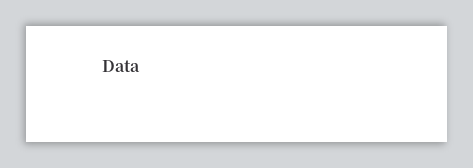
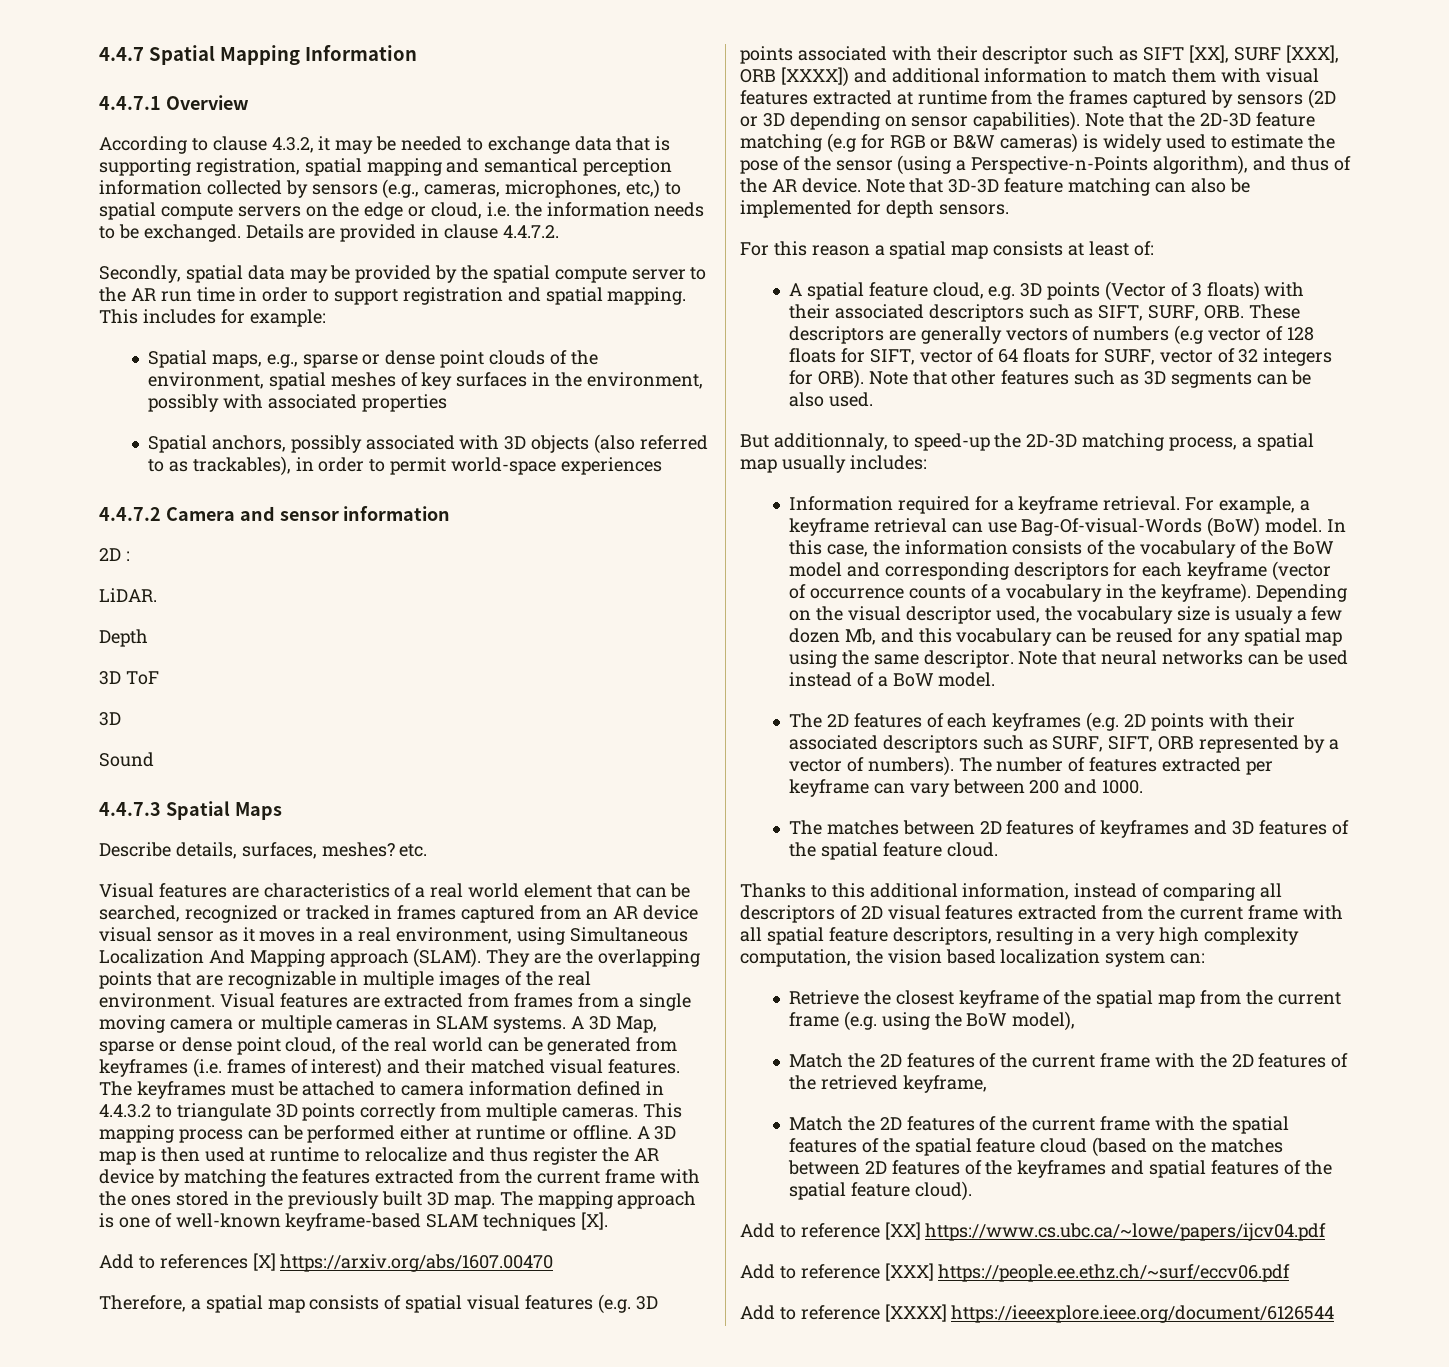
[102,60,140,72] Data -> [99,45,417,65] [99,95,249,110] [99,136,671,154] [99,158,673,176] [99,179,681,199] [99,202,705,220] [99,224,559,242] [99,265,707,283] [99,287,687,305] [99,309,326,327] [147,350,598,368] [147,372,703,390] [147,394,447,412] [147,434,708,454] [147,456,662,476] [99,506,451,521] [99,548,130,561] [99,588,157,602] [99,629,148,647] [99,671,159,685] [99,712,121,726] [99,752,154,767] [99,801,282,820] [99,842,428,859] [99,883,691,898] [99,905,698,923] [99,927,688,945] [99,948,700,968] [99,971,591,989] [99,993,691,1011] [99,1015,657,1033] [99,1037,678,1055] [99,1058,680,1078] [99,1081,664,1099] [99,1103,682,1121] [99,1125,677,1143] [99,1147,660,1165] [99,1169,700,1187] [99,1191,697,1209] [99,1212,609,1231] [99,1253,554,1272] [99,1294,658,1314] [740,45,1339,64] [740,67,1319,87] [740,89,1336,109] [740,111,1315,131] [740,133,1336,153] [740,155,1351,175] [740,178,1250,196] [740,200,1009,218] [740,241,1154,259] [788,281,1305,301] [788,304,1300,322] [788,325,1314,345] [788,348,1333,366] [788,369,1312,389] [788,392,873,407] [740,433,1314,451] [740,455,927,473] [788,496,1310,514] [788,517,1347,537] [788,540,1334,558] [788,561,1332,581] [788,583,1347,603] [788,606,1343,624] [788,628,1343,646] [788,650,1348,668] [788,672,996,687] [788,712,1295,732] [788,735,1339,753] [788,756,1273,776] [788,779,1144,797] [788,820,1349,838] [788,842,998,860] [740,883,1282,901] [740,905,1343,923] [740,927,1299,945] [740,949,1206,967] [788,990,1341,1008] [788,1011,1076,1031] [788,1053,1349,1068] [788,1075,987,1093] [788,1116,1289,1134] [788,1137,1283,1157] [787,1160,1332,1178] [788,1181,972,1201] [740,1222,1327,1241] [740,1263,1291,1282] [740,1304,1335,1323] 4.4.7 Spatial Mapping Information // 4.4.7.1 Overview // According to clause 4.3.2, it may be needed to exchange data that is supporting registration, spatial mapping and semantical perception information collected by sensors (e.g., cameras, microphones, etc,) to spatial compute servers on the edge or cloud, i.e. the information needs to be exchanged. Details are provided in clause 4.4.7.2. // Secondly, spatial data may be provided by the spatial compute server to the AR run time in order to support registration and spatial mapping. This includes for example: // Spatial maps, e.g., sparse or dense point clouds of the environment, spatial meshes of key surfaces in the environment, possibly with associated properties // Spatial anchors, possibly associated with 3D objects (also referred to as trackables), in order to permit world-space experiences // 4.4.7.2 Camera and sensor information // 2D : // LiDAR. // Depth // 3D ToF // 3D // Sound // 4.4.7.3 Spatial Maps // Describe details, surfaces, meshes? etc. // Visual features are characteristics of a real world element that can be searched, recognized or tracked in frames captured from an AR device visual sensor as it moves in a real environment, using Simultaneous Localization And Mapping approach (SLAM). They are the overlapping points that are recognizable in multiple images of the real environment. Visual features are extracted from frames from a single moving camera or multiple cameras in SLAM systems. A 3D Map, sparse or dense point cloud, of the real world can be generated from keyframes (i.e. frames of interest) and their matched visual features. The keyframes must be attached to camera information defined in 4.4.3.2 to triangulate 3D points correctly from multiple cameras. This mapping process can be performed either at runtime or offline. A 3D map is then used at runtime to relocalize and thus register the AR device by matching the features extracted from the current frame with the ones stored in the previously built 3D map. The mapping approach is one of well-known keyframe-based SLAM techniques [X]. // Add to references [X] https://arxiv.org/abs/1607.00470 // Therefore, a spatial map consists of spatial visual features (e.g. 3D points associated with their descriptor such as SIFT [XX], SURF [XXX], ORB [XXXX]) and additional information to match them with visual features extracted at runtime from the frames captured by sensors (2D or 3D depending on sensor capabilities). Note that the 2D-3D feature matching (e.g for RGB or B&W cameras) is widely used to estimate the pose of the sensor (using a Perspective-n-Points algorithm), and thus of the AR device. Note that 3D-3D feature matching can also be implemented for depth sensors. // For this reason a spatial map consists at least of: // A spatial feature cloud, e.g. 3D points (Vector of 3 floats) with their associated descriptors such as SIFT, SURF, ORB. These descriptors are generally vectors of numbers (e.g vector of 128 floats for SIFT, vector of 64 floats for SURF, vector of 32 integers for ORB). Note that other features such as 3D segments can be also used. // But additionnaly, to speed-up the 2D-3D matching process, a spatial map usually includes: // Information required for a keyframe retrieval. For example, a keyframe retrieval can use Bag-Of-visual-Words (BoW) model. In this case, the information consists of the vocabulary of the BoW model and corresponding descriptors for each keyframe (vector of occurrence counts of a vocabulary in the keyframe). Depending on the visual descriptor used, the vocabulary size is usualy a few dozen Mb, and this vocabulary can be reused for any spatial map using the same descriptor. Note that neural networks can be used instead of a BoW model. // The 2D features of each keyframes (e.g. 2D points with their associated descriptors such as SURF, SIFT, ORB represented by a vector of numbers). The number of features extracted per keyframe can vary between 200 and 1000. // The matches between 2D features of keyframes and 3D features of the spatial feature cloud. // Thanks to this additional information, instead of comparing all descriptors of 2D visual features extracted from the current frame with all spatial feature descriptors, resulting in a very high complexity computation, the vision based localization system can: // Retrieve the closest keyframe of the spatial map from the current frame (e.g. using the BoW model), // Match the 2D features of the current frame with the 2D features of the retrieved keyframe, // Match the 2D features of the current frame with the spatial features of the spatial feature cloud (based on the matches between 2D features of the keyframes and spatial features of the spatial feature cloud). // Add to reference [XX] https://www.cs.ubc.ca/~lowe/papers/ijcv04.pdf // Add to reference [XXX] https://people.ee.ethz.ch/~surf/eccv06.pdf // Add to reference [XXXX] https://ieeexplore.ieee.org/document/6126544

